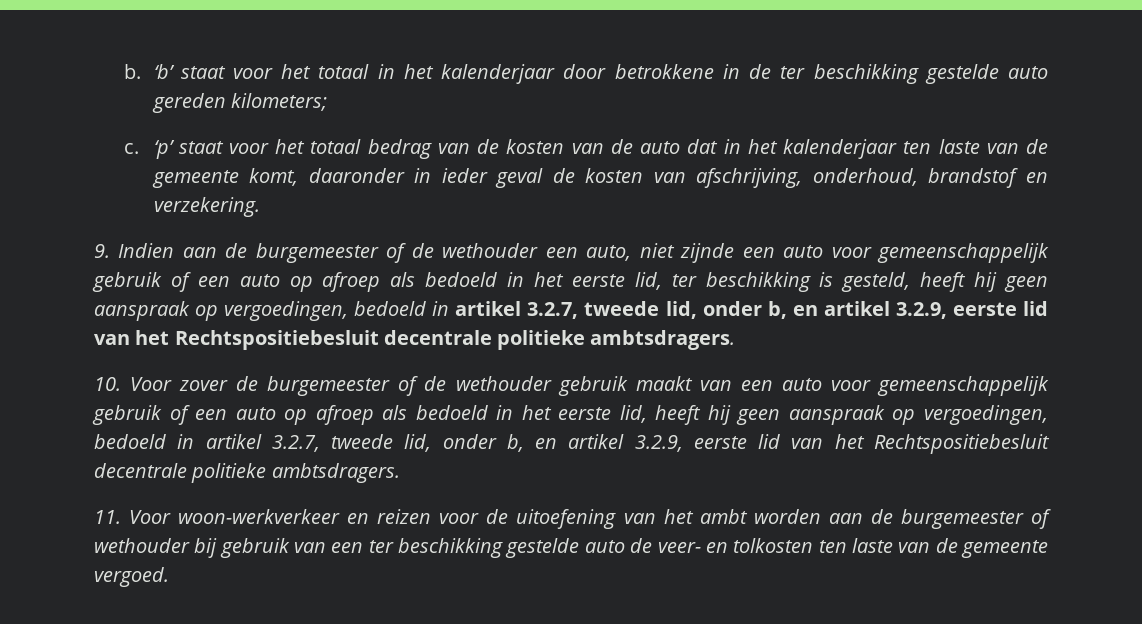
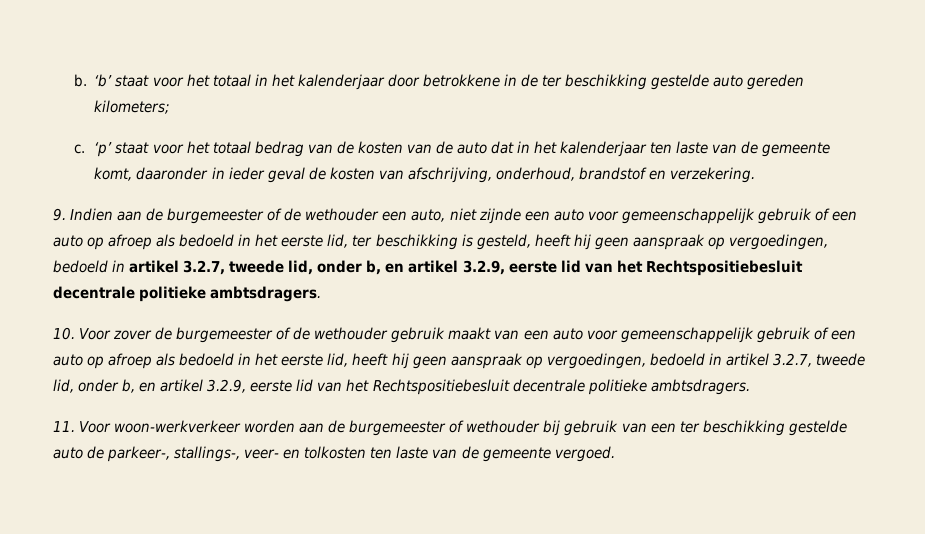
[347,509,748,529] en reizen voor de uitoefening van het ambt -> (242, 426) none
(653, 545) none -> [107,446,241,462] parkeer-, stallings-,

